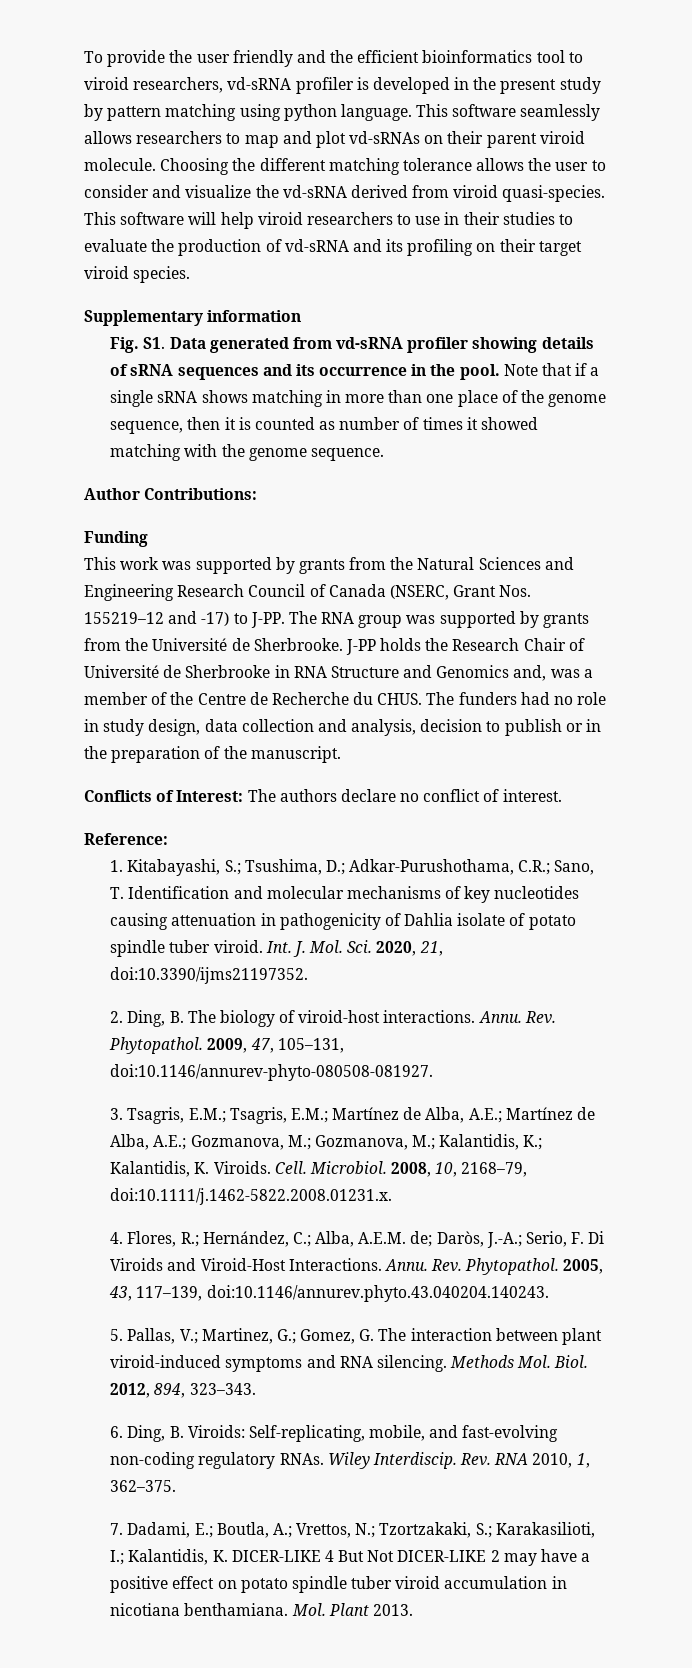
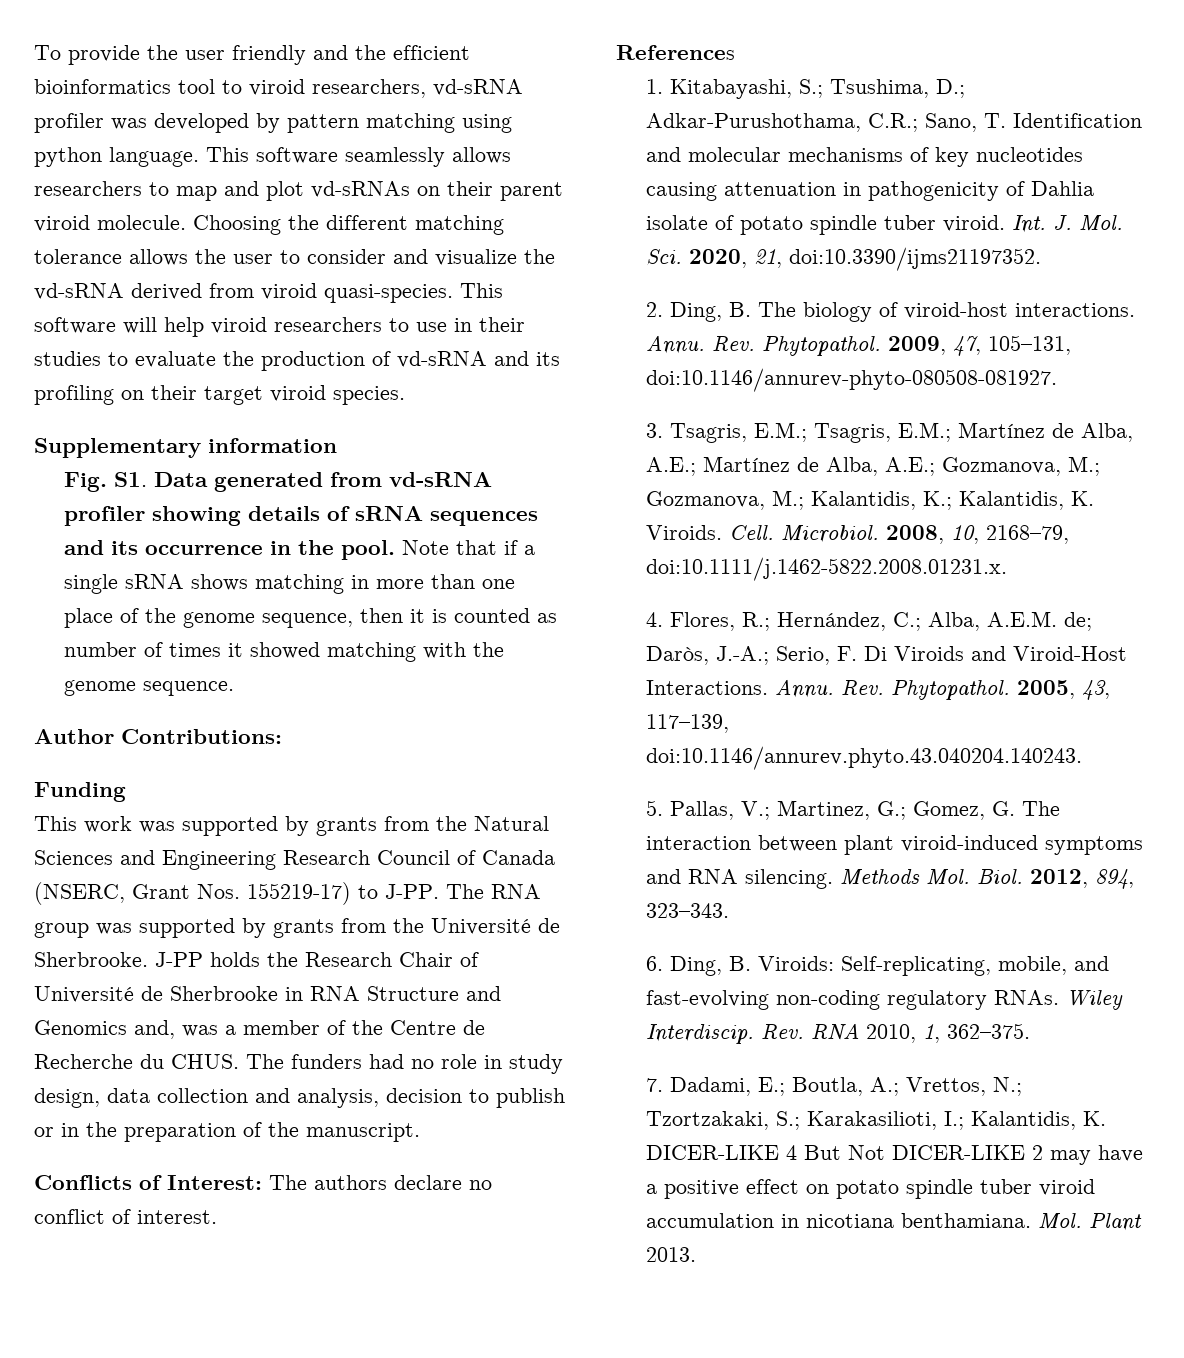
[356,77,601,94] is developed in the present study -> [111,113,249,133] was developed
[84,611,230,626] 155219–12 and -17) -> [247,882,351,905] 155219-17)
[84,833,168,845] Reference: -> [616,45,735,60] References

